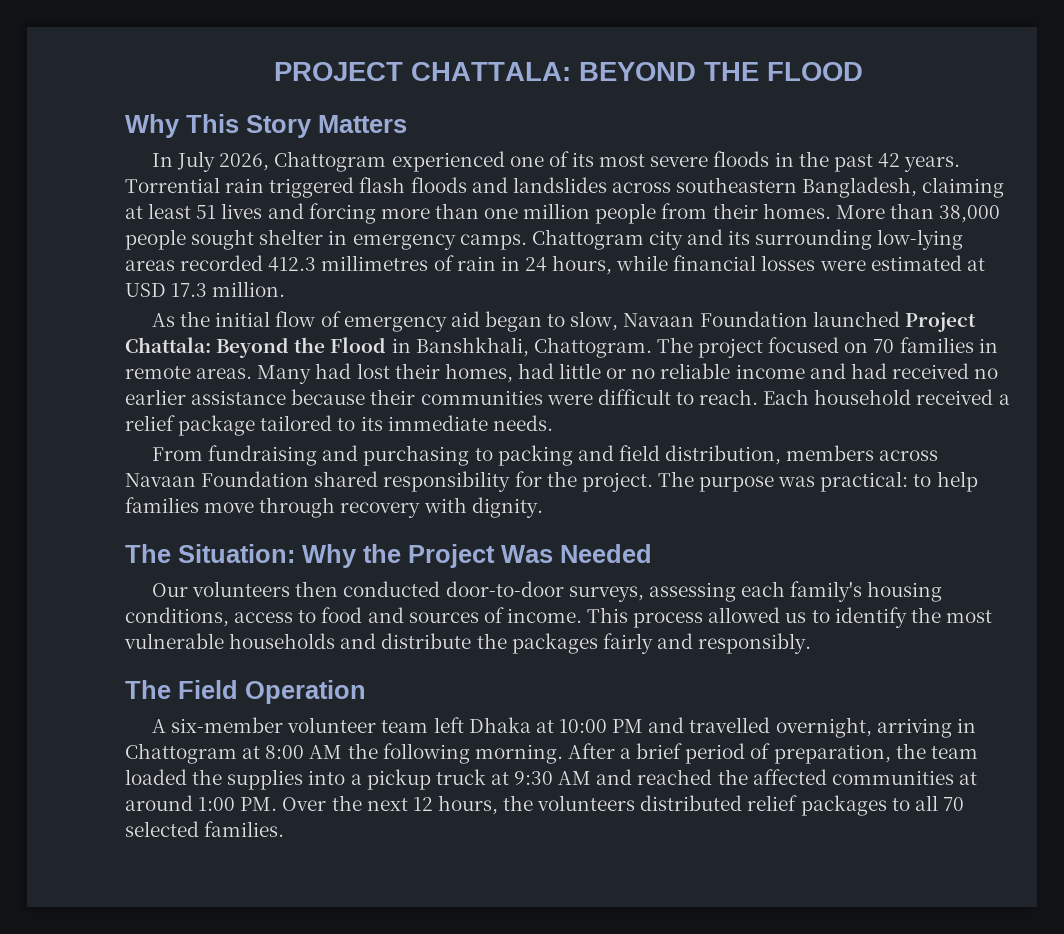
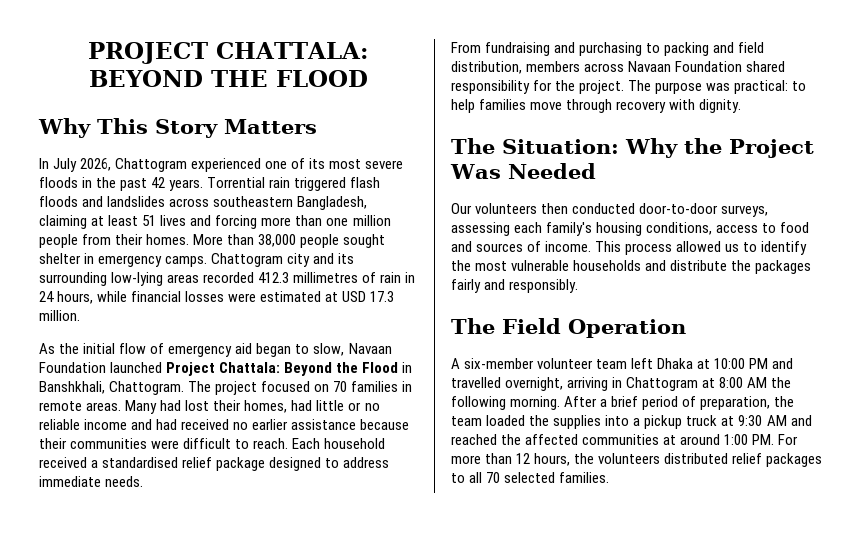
(1010, 399) none -> [102,457,179,468] standardised
[260,415,383,431] tailored to its -> [269,457,390,471] designed to address
[282,795,408,811] Over the next -> [778,434,799,445] [451,453,513,464] For more than

